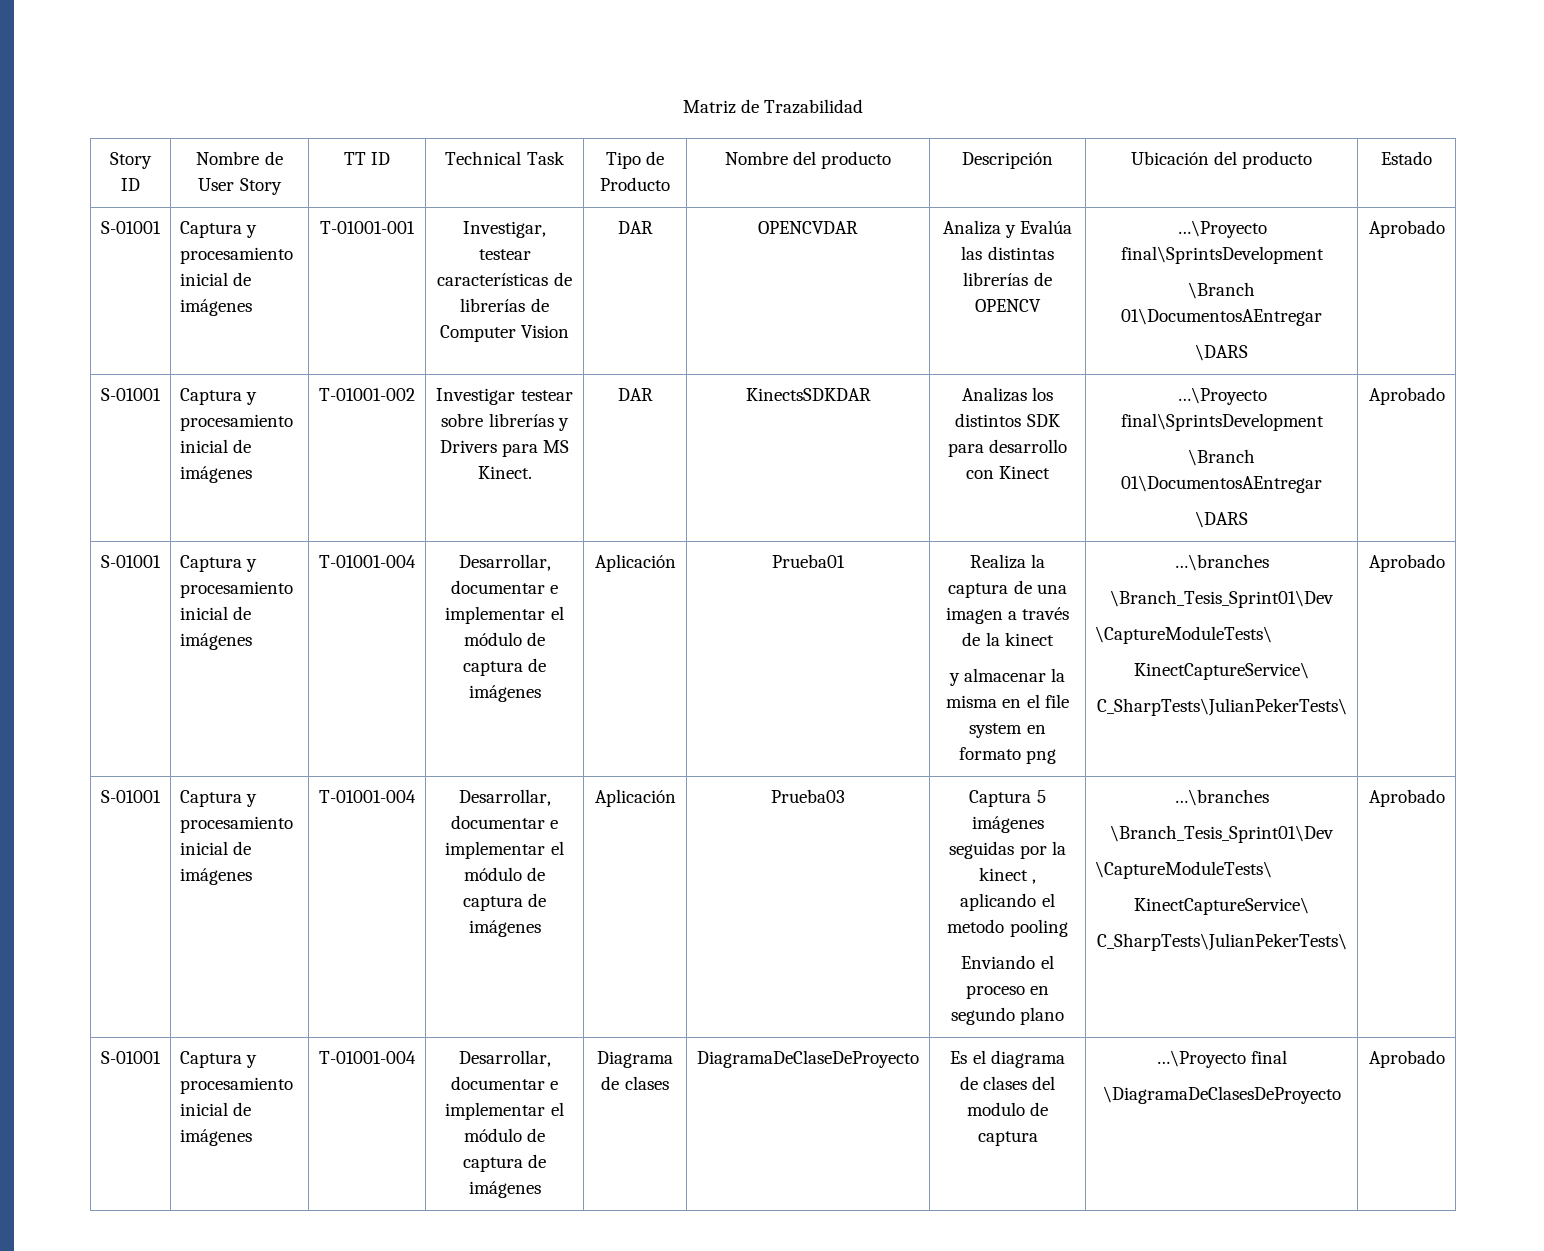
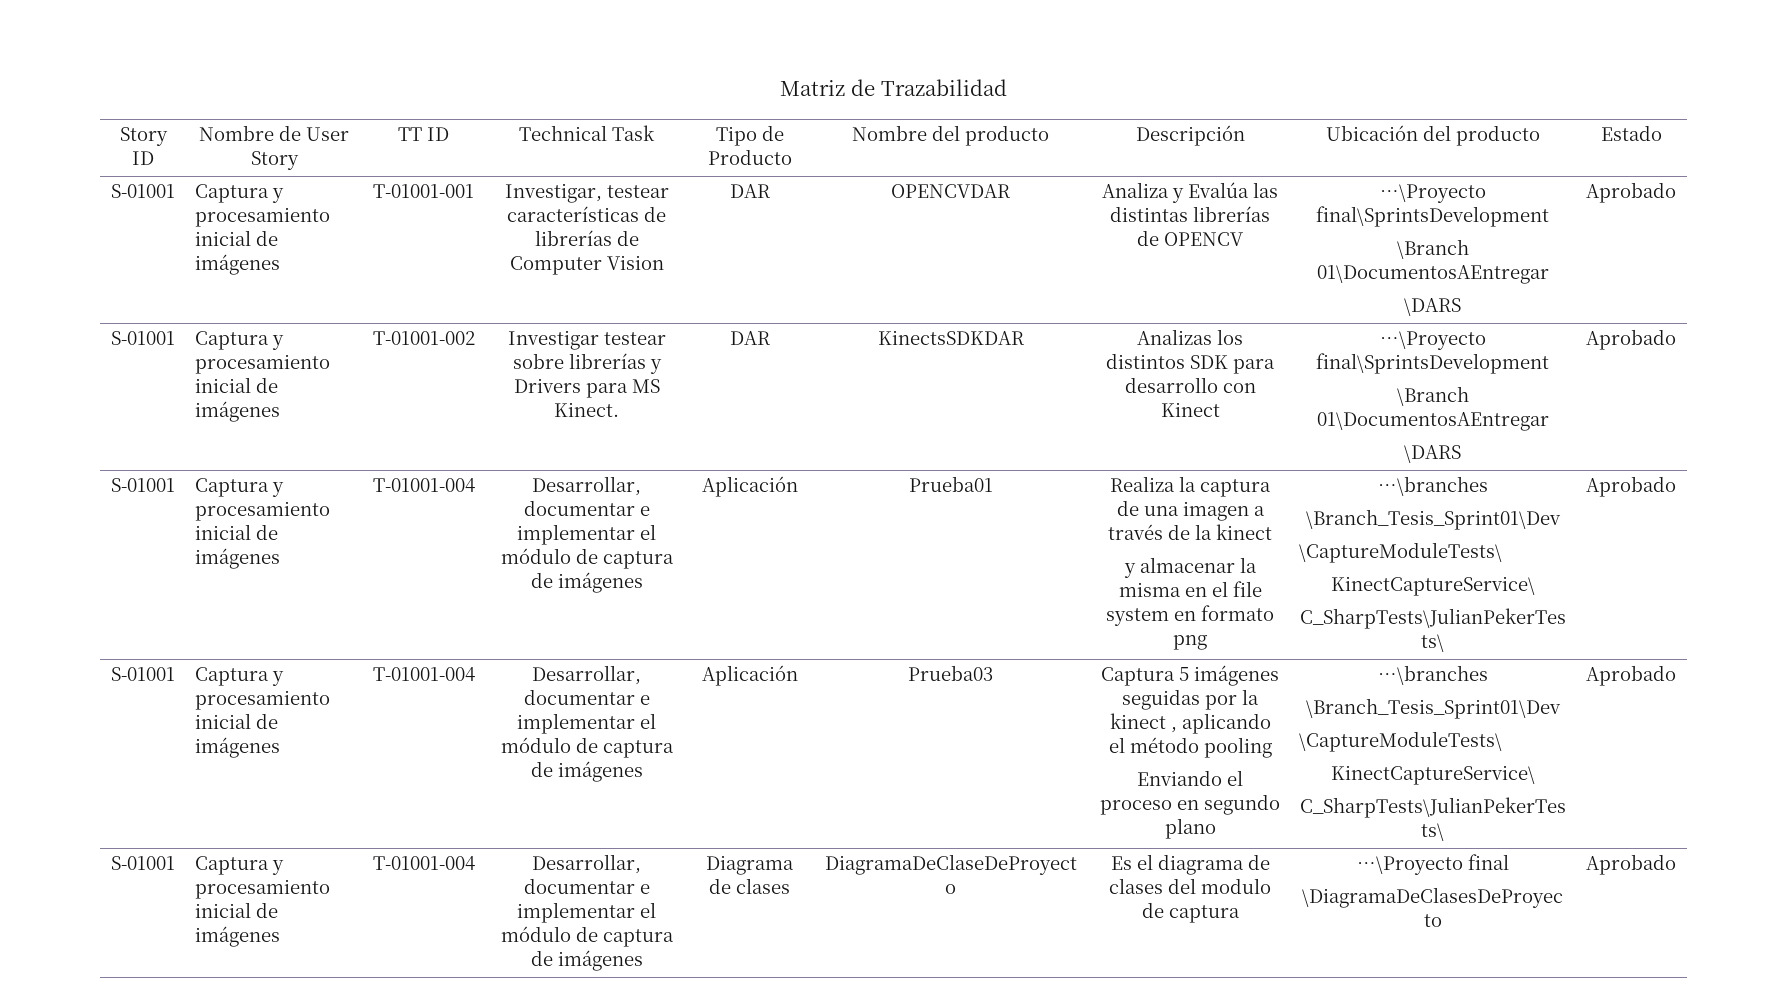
[947,919,1005,933] metodo -> [1129,737,1199,753] método

